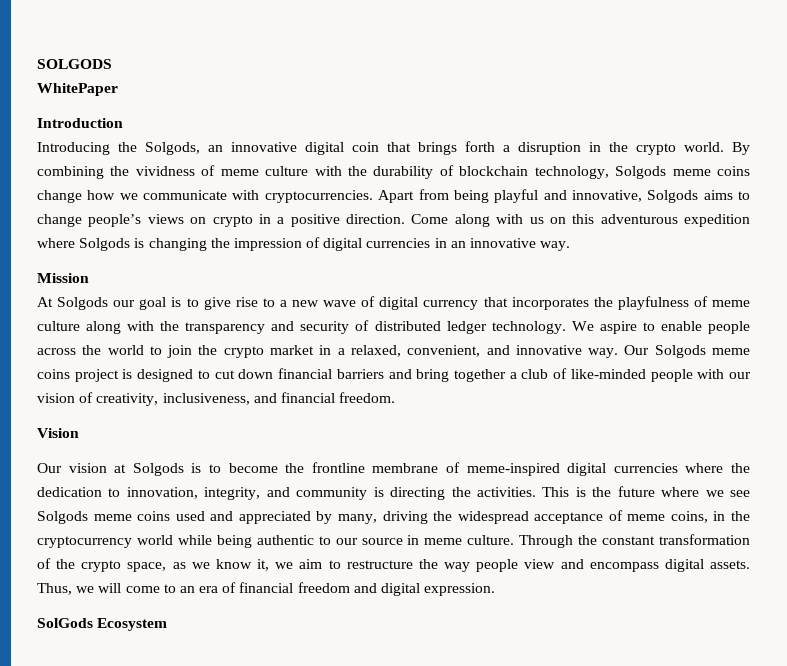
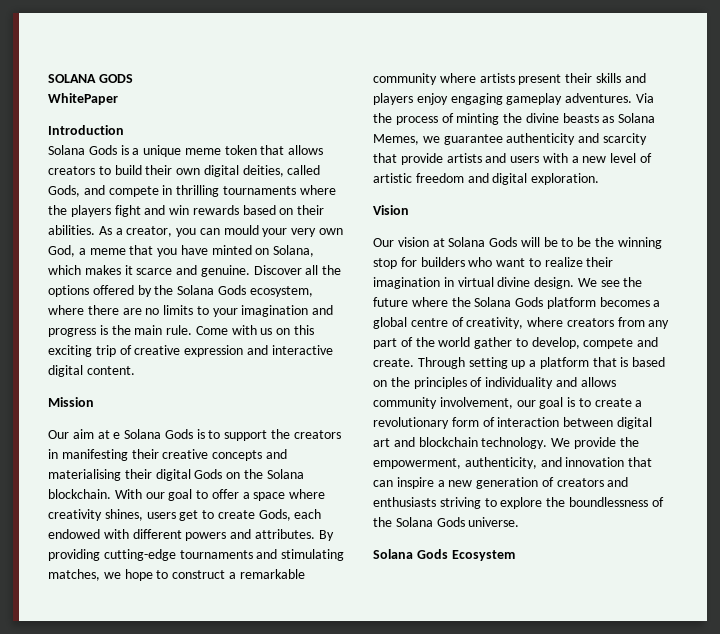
[37,59,112,69] SOLGODS -> [48,74,133,83] SOLANA GODS
[37,141,750,155] [37,165,751,179] [37,189,750,203] [37,214,750,227] [37,237,571,251] [37,273,89,283] [37,296,751,310] [37,320,750,334] [37,345,750,358] [37,368,751,382] [37,392,396,406] [37,428,79,438] [37,462,751,476] [37,486,750,500] [37,510,750,524] [37,534,751,548] [37,558,750,572] [37,582,496,596] [37,618,93,628] Introducing the Solgods, an innovative digital coin that brings forth a disruption in the crypto world. By combining the vividness of meme culture with the durability of blockchain technology, Solgods meme coins change how we communicate with cryptocurrencies. Apart from being playful and innovative, Solgods aims to change people’s views on crypto in a positive direction. Come along with us on this adventurous expedition where Solgods is changing the impression of digital currencies in an innovative way. // Mission // At Solgods our goal is to give rise to a new wave of digital currency that incorporates the playfulness of meme culture along with the transparency and security of distributed ledger technology. We aspire to enable people across the world to join the crypto market in a relaxed, convenient, and innovative way. Our Solgods meme coins project is designed to cut down financial barriers and bring together a club of like-minded people with our vision of creativity, inclusiveness, and financial freedom. // Vision // Our vision at Solgods is to become the frontline membrane of meme-inspired digital currencies where the dedication to innovation, integrity, and community is directing the activities. This is the future where we see Solgods meme coins used and appreciated by many, driving the widespread acceptance of meme coins, in the cryptocurrency world while being authentic to our source in meme culture. Through the constant transformation of the crypto space, as we know it, we aim to restructure the way people view and encompass digital assets. Thus, we will come to an era of financial freedom and digital expression. // SolGods -> [48,145,324,157] [48,165,321,177] [48,185,336,197] [48,205,325,217] [48,225,344,237] [48,245,315,257] [48,265,342,277] [48,285,313,297] [48,305,334,317] [48,325,315,337] [48,345,333,357] [48,365,135,377] [48,397,94,407] [48,429,341,441] [48,449,287,461] [48,469,304,481] [48,489,326,501] [48,509,322,521] [48,529,334,541] [48,549,345,561] [48,569,305,581] [373,73,646,85] [373,93,654,105] [373,113,656,125] [373,133,647,145] [373,153,653,165] [373,173,600,185] [373,205,409,215] [373,237,662,249] [373,257,614,269] [373,277,643,289] [373,297,661,309] [373,317,670,329] [373,337,659,349] [373,357,666,369] [373,377,616,389] [373,397,643,409] [373,417,652,429] [373,437,639,449] [373,457,653,469] [373,477,629,489] [373,497,664,509] [373,517,520,527] [373,549,448,559] Solana Gods is a unique meme token that allows creators to build their own digital deities, called Gods, and compete in thrilling tournaments where the players fight and win rewards based on their abilities. As a creator, you can mould your very own God, a meme that you have minted on Solana, which makes it scarce and genuine. Discover all the options offered by the Solana Gods ecosystem, where there are no limits to your imagination and progress is the main rule. Come with us on this exciting trip of creative expression and interactive digital content. // Mission // Our aim at e Solana Gods is to support the creators in manifesting their creative concepts and materialising their digital Gods on the Solana blockchain. With our goal to offer a space where creativity shines, users get to create Gods, each endowed with different powers and attributes. By providing cutting-edge tournaments and stimulating matches, we hope to construct a remarkable community where artists present their skills and players enjoy engaging gameplay adventures. Via the process of minting the divine beasts as Solana Memes, we guarantee authenticity and scarcity that provide artists and users with a new level of artistic freedom and digital exploration. // Vision // Our vision at Solana Gods will be to be the winning stop for builders who want to realize their imagination in virtual divine design. We see the future where the Solana Gods platform becomes a global centre of creativity, where creators from any part of the world gather to develop, compete and create. Through setting up a platform that is based on the principles of individuality and allows community involvement, our goal is to create a revolutionary form of interaction between digital art and blockchain technology. We provide the empowerment, authenticity, and innovation that can inspire a new generation of creators and enthusiasts striving to explore the boundlessness of the Solana Gods universe. // Solana Gods

